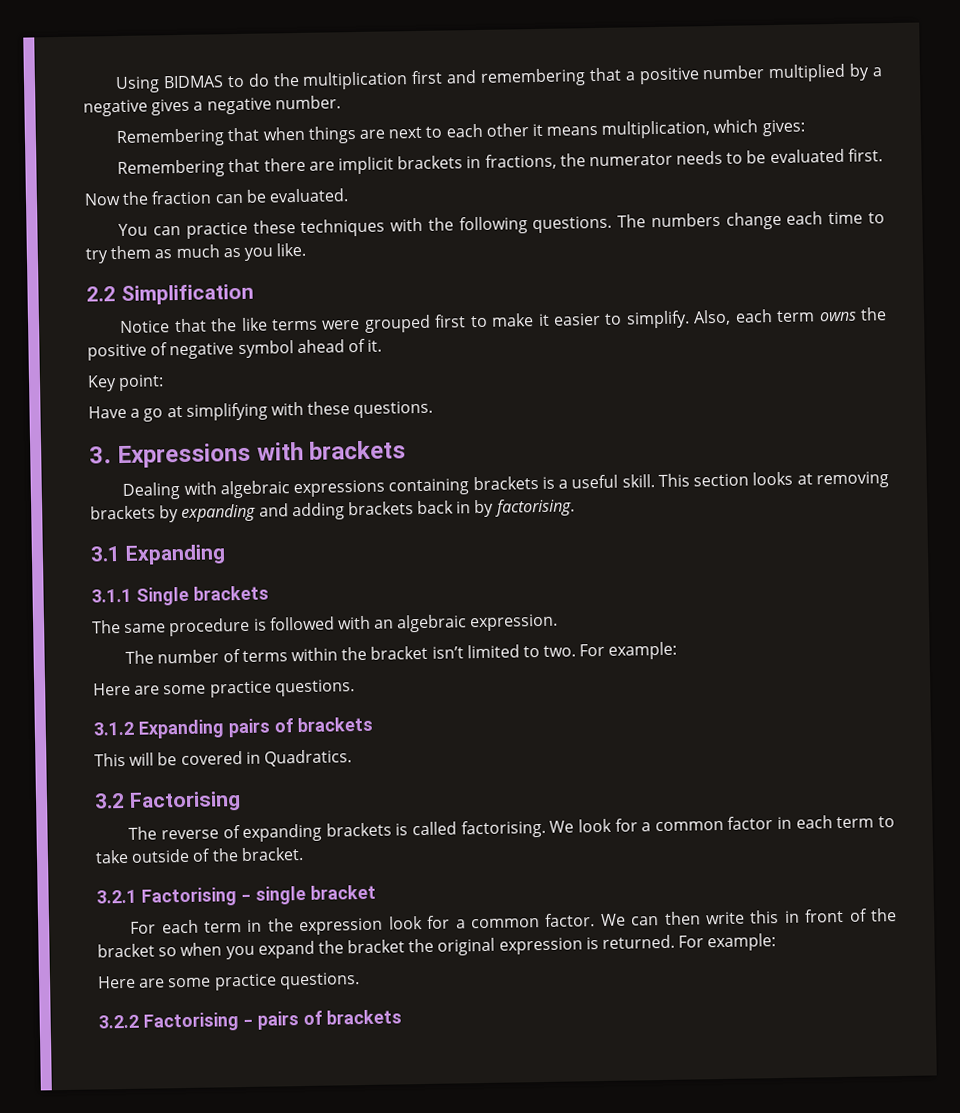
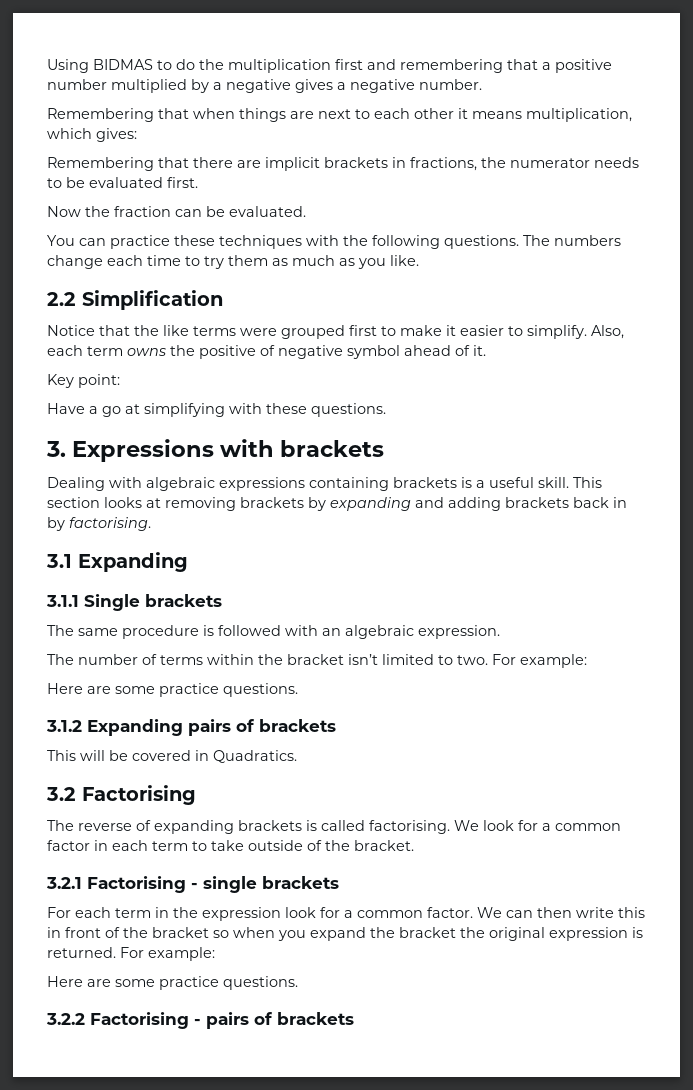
[310,884,376,900] bracket -> [262,876,339,889] brackets

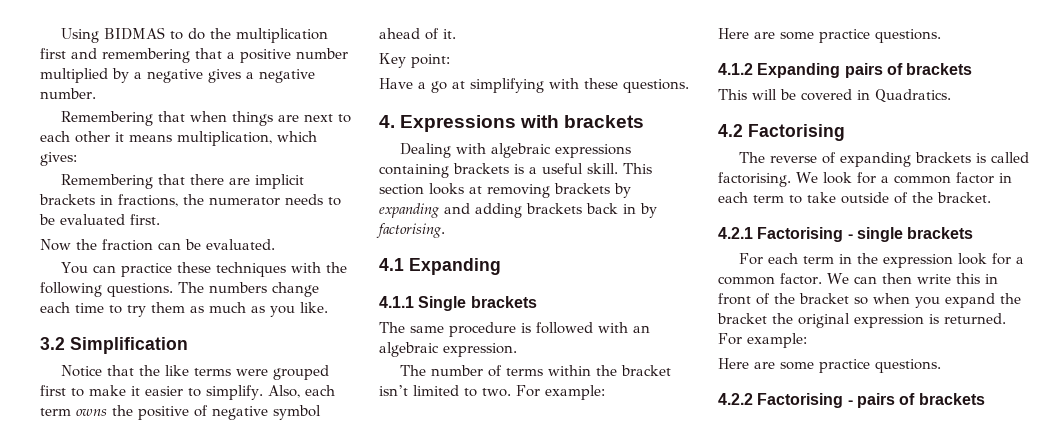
[47,292,76,306] 2.2 -> [40,337,65,350] 3.2
[46,441,66,457] 3. -> [379,115,395,128] 4.
[46,554,72,568] 3.1 -> [379,258,404,271] 4.1
[46,595,79,607] 3.1.1 -> [379,296,414,308] 4.1.1
[46,720,82,732] 3.1.2 -> [718,63,753,75] 4.1.2
[46,787,76,801] 3.2 -> [718,124,743,137] 4.2
[46,877,82,889] 3.2.1 -> [718,227,753,239] 4.2.1
[46,1013,85,1025] 3.2.2 -> [718,393,753,405] 4.2.2

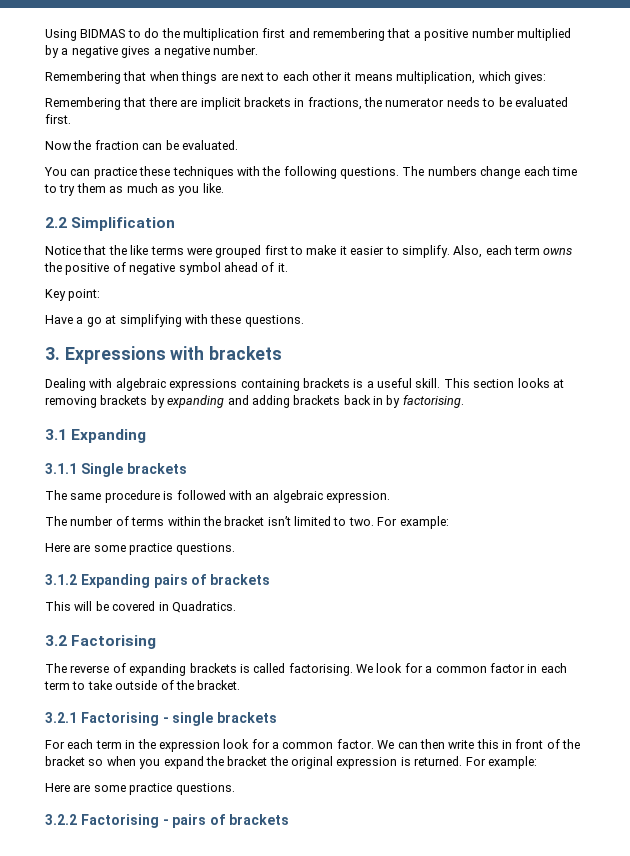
[40,337,65,350] 3.2 -> [45,217,67,228] 2.2
[379,115,395,128] 4. -> [45,347,60,360] 3.
[379,258,404,271] 4.1 -> [45,429,67,440] 3.1
[379,296,414,308] 4.1.1 -> [45,463,77,474] 3.1.1
[718,63,753,75] 4.1.2 -> [45,574,77,585] 3.1.2
[718,124,743,137] 4.2 -> [45,635,67,646] 3.2
[718,227,753,239] 4.2.1 -> [45,712,77,723] 3.2.1
[718,393,753,405] 4.2.2 -> [45,814,77,825] 3.2.2

